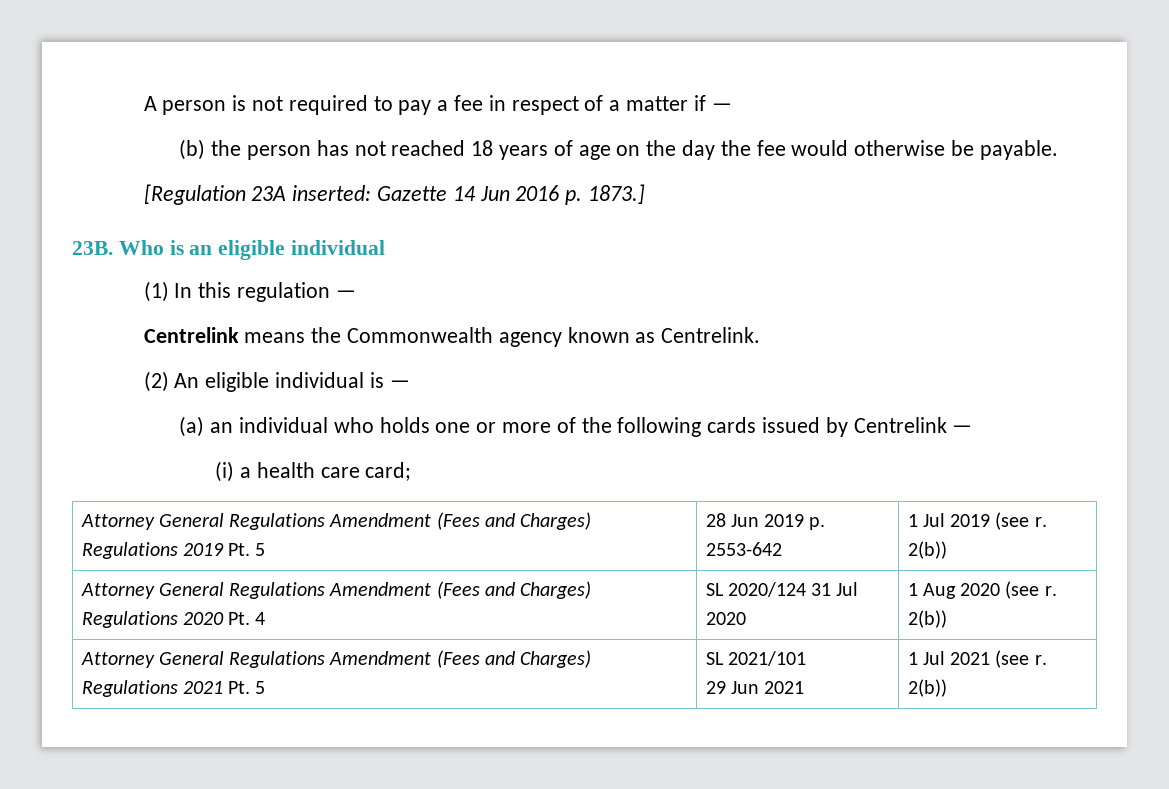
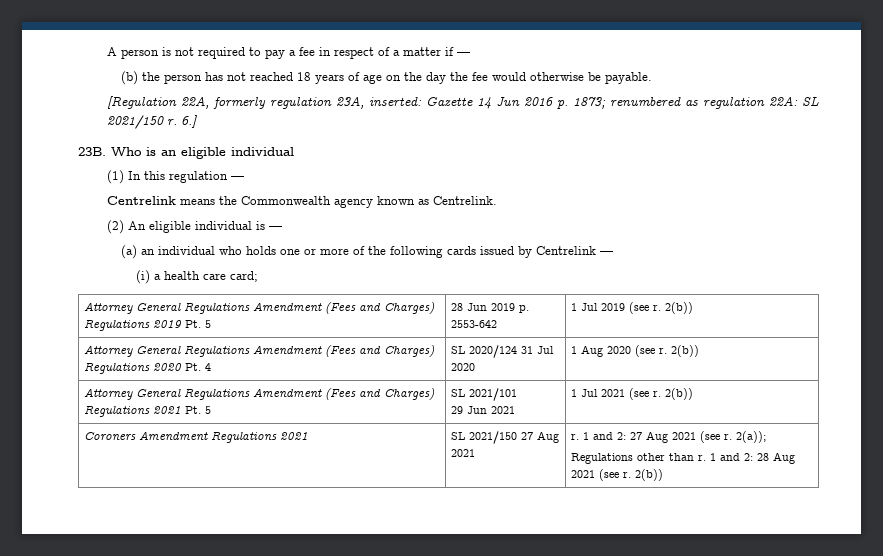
[251,186,287,201] 23A -> [180,97,364,109] 22A, formerly regulation 23A,
[587,184,645,204] 1873.] -> [572,96,819,109] [106,115,197,129] 1873; renumbered as regulation 22A: SL 2021/150 r. 6.]
(947, 688) none -> [83,431,308,443] [450,431,559,444] [450,449,475,457] [570,431,766,443] [570,452,795,464] [570,469,663,481] // Coroners Amendment Regulations 2021 | SL 2021/150 27 Aug 2021 | r. 1 and 2: 27 Aug 2021 (see r. 2(a)); // Regulations other than r. 1 and 2: 28 Aug 2021 (see r. 2(b))

